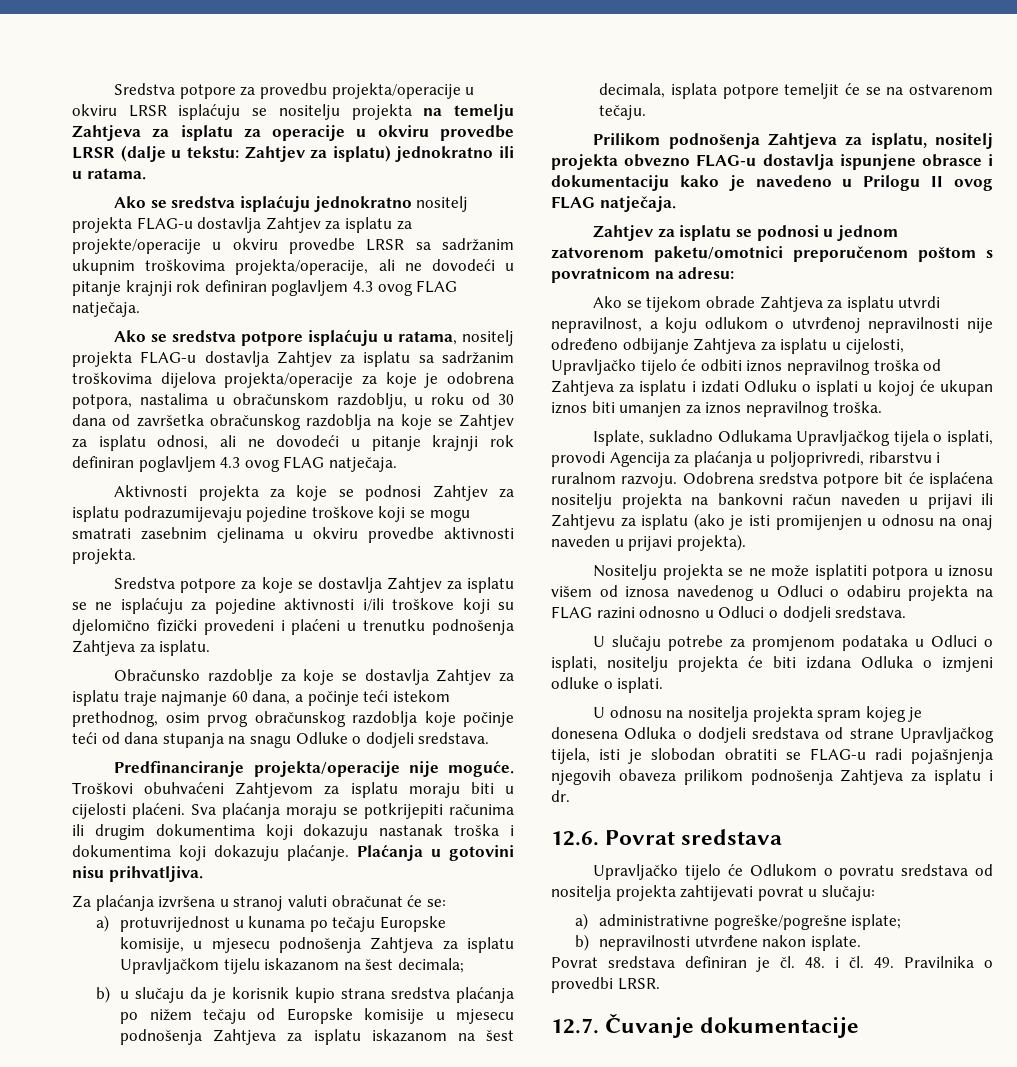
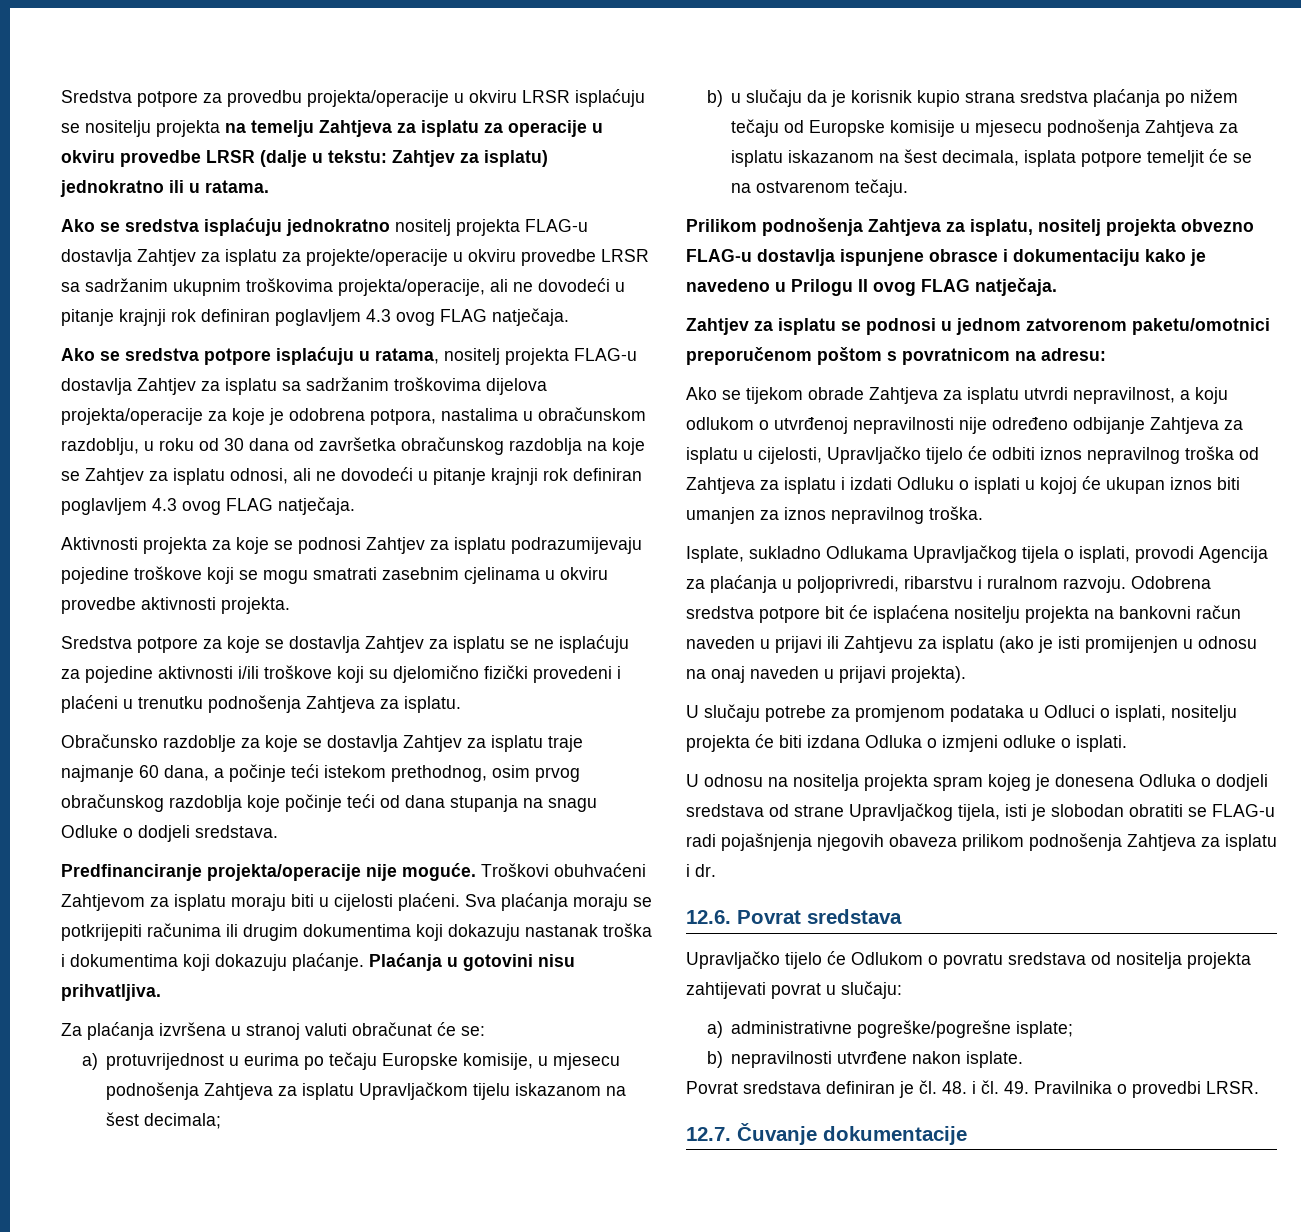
[248,916,306,928] kunama -> [244,1053,300,1066] eurima
[593,564,993,580] [551,585,993,601] [551,606,907,622] // Nositelju projekta se ne može isplatiti potpora u iznosu višem od iznosa navedenog u Odluci o odabiru projekta na FLAG razini odnosno u Odluci o dodjeli sredstava. -> (966, 674) none

